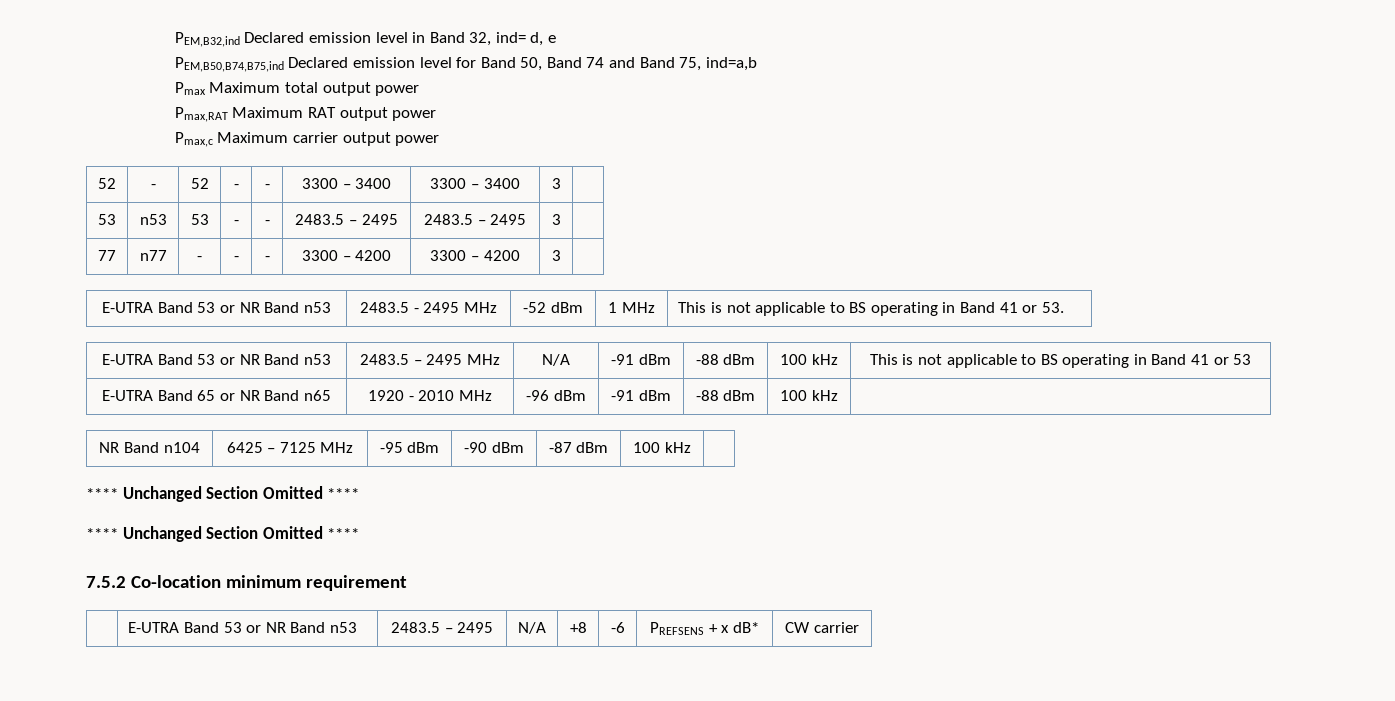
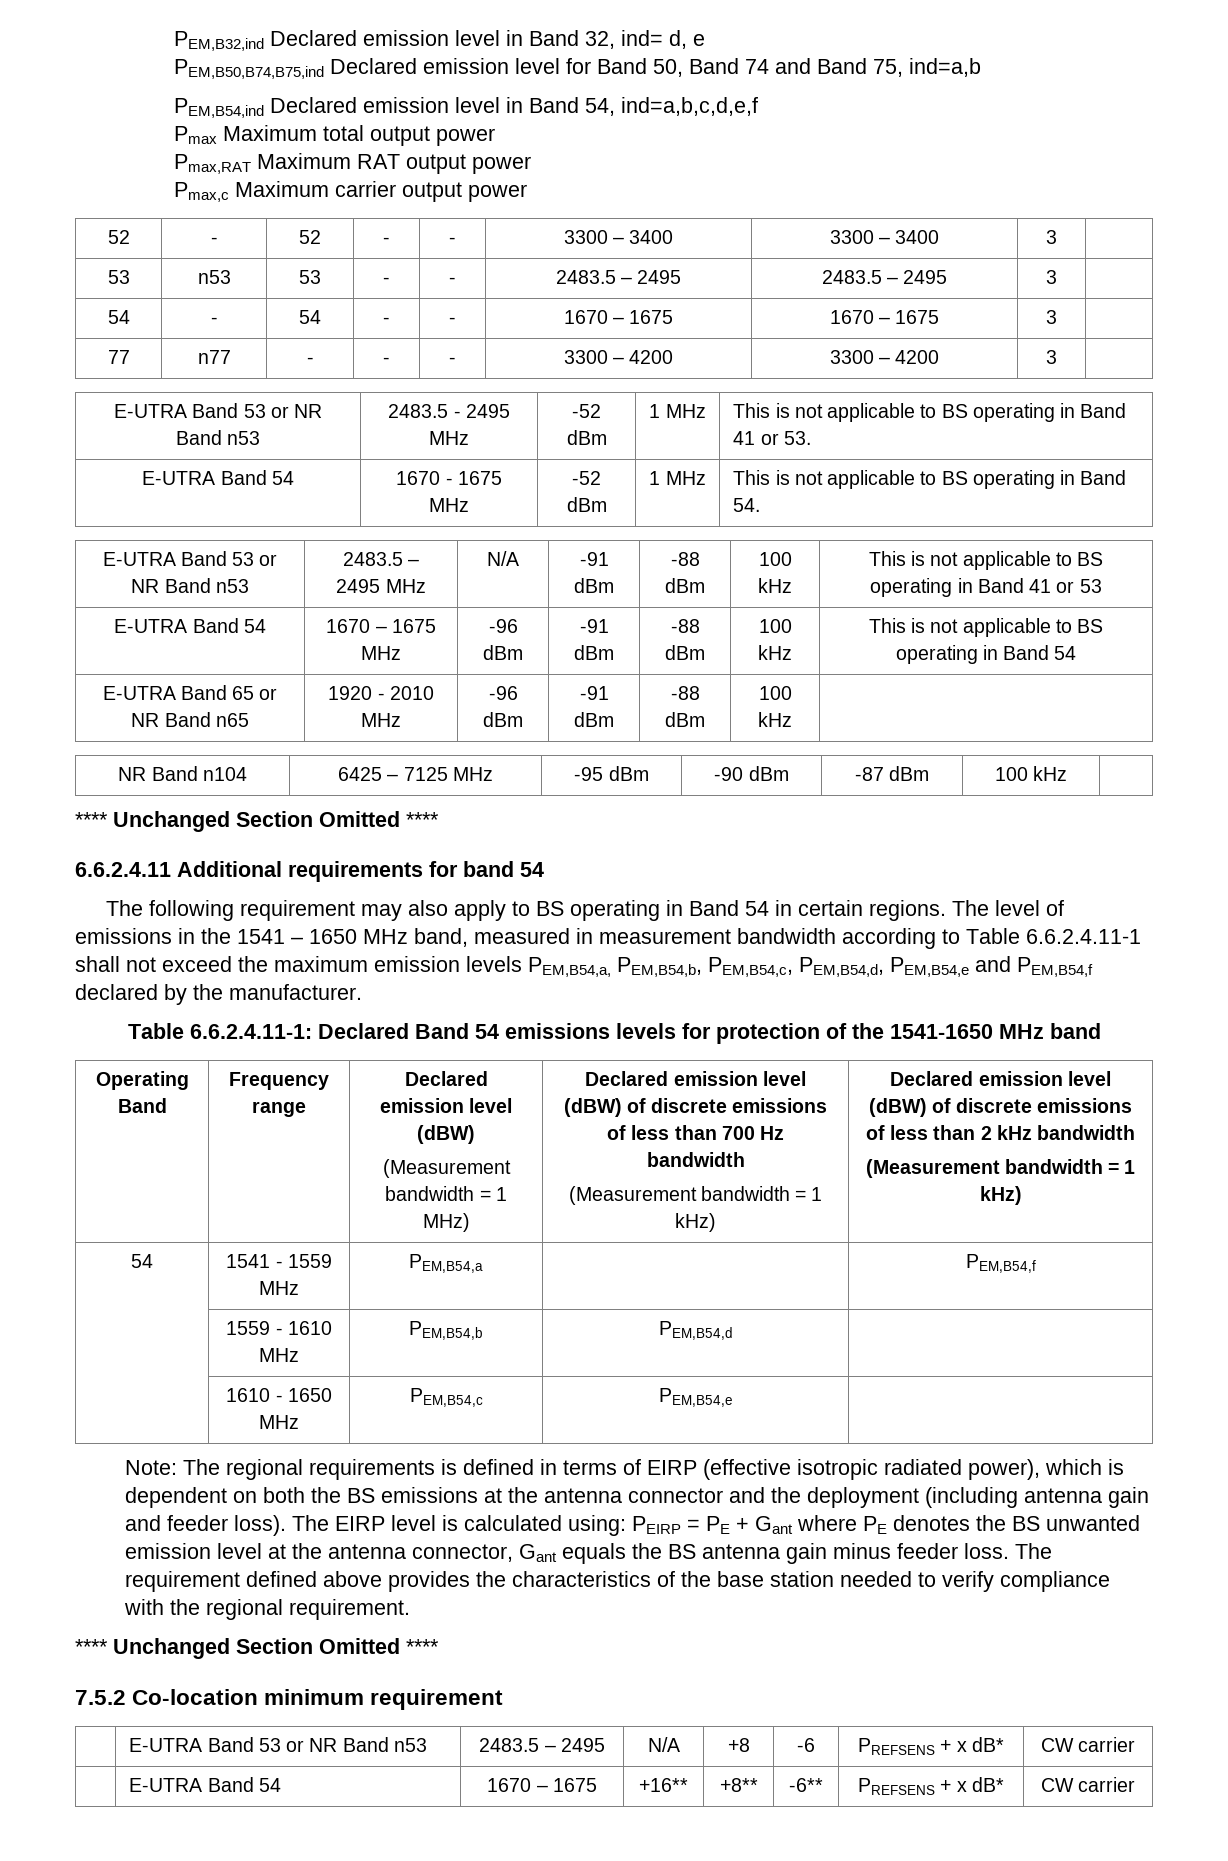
(757, 64) none -> [174,97,759,118] // PEM,B54,ind Declared emission level in Band 54, ind=a,b,c,d,e,f
(561, 219) none -> [107,310,130,324] [210,317,218,324] [299,310,321,324] [382,317,390,324] [448,317,456,324] [563,310,674,324] [829,310,940,324] [1046,310,1057,324] // 54 | - | 54 | - | - | 1670 – 1675 | 1670 – 1675 | 3 |
(1064, 307) none -> [142,470,294,485] [396,471,502,485] [428,498,469,512] [572,471,601,485] [566,497,607,512] [649,471,706,485] [733,470,1127,489] [733,498,761,512] // E-UTRA Band 54 | 1670 - 1675 MHz | -52 dBm | 1 MHz | This is not applicable to BS operating in Band 54.
(1252, 359) none -> [114,618,266,633] [326,619,436,633] [360,646,401,660] [488,619,518,633] [482,645,523,660] [579,619,609,633] [574,645,614,660] [670,619,700,633] [665,645,705,660] [758,619,792,633] [758,645,792,660] [868,618,1104,637] [895,645,1077,664] // E-UTRA Band 54 | 1670 – 1675 MHz | -96 dBm | -91 dBm | -88 dBm | 100 kHz | This is not applicable to BS operating in Band 54
(360, 493) none -> [75,861,544,882] [106,900,1065,921] [75,928,1141,949] [75,956,1093,977] [75,984,362,1005] [127,1023,1101,1044] [95,1071,189,1090] [117,1098,167,1113] [229,1072,329,1090] [252,1101,306,1117] [404,1071,488,1086] [379,1098,513,1113] [416,1125,475,1144] [382,1159,511,1178] [385,1186,507,1201] [422,1213,470,1232] [585,1071,806,1086] [563,1098,828,1117] [606,1125,785,1140] [646,1152,745,1167] [568,1186,823,1205] [675,1213,716,1232] [890,1071,1111,1086] [868,1098,1133,1117] [865,1125,1136,1140] [865,1159,1136,1178] [979,1186,1022,1205] [131,1254,153,1268] [226,1254,332,1268] [259,1281,299,1295] [408,1254,483,1273] [965,1254,1036,1273] [226,1321,332,1335] [259,1348,299,1362] [408,1321,483,1340] [658,1321,733,1340] [226,1388,332,1402] [259,1415,299,1429] [409,1388,483,1407] [658,1388,733,1407] [124,1459,1124,1480] [124,1487,1149,1508] [124,1515,1140,1536] [124,1543,1052,1564] [124,1571,1110,1592] [123,1599,410,1620] // 6.6.2.4.11 Additional requirements for band 54 // The following requirement may also apply to BS operating in Band 54 in certain regions. The level of emissions in the 1541 – 1650 MHz band, measured in measurement bandwidth according to Table 6.6.2.4.11-1 shall not exceed the maximum emission levels PEM,B54,a, PEM,B54,b, PEM,B54,c, PEM,B54,d, PEM,B54,e and PEM,B54,f declared by the manufacturer. // Table 6.6.2.4.11-1: Declared Band 54 emissions levels for protection of the 1541-1650 MHz band // Operating Band | Frequency range | Declared emission level (dBW) // (Measurement bandwidth = 1 MHz) | Declared emission level (dBW) of discrete emissions of less than 700 Hz bandwidth // (Measurement bandwidth = 1 kHz) | Declared emission level (dBW) of discrete emissions of less than 2 kHz bandwidth // (Measurement bandwidth = 1 kHz) // 54 | 1541 - 1559 MHz | PEM,B54,a | | PEM,B54,f // | 1559 - 1610 MHz | PEM,B54,b | PEM,B54,d | // | 1610 - 1650 MHz | PEM,B54,c | PEM,B54,e | // Note: The regional requirements is defined in terms of EIRP (effective isotropic radiated power), which is dependent on both the BS emissions at the antenna connector and the deployment (including antenna gain and feeder loss). The EIRP level is calculated using: PEIRP = PE + Gant where PE denotes the BS unwanted emission level at the antenna connector, Gant equals the BS antenna gain minus feeder loss. The requirement defined above provides the characteristics of the base station needed to verify compliance with the regional requirement.
(859, 627) none -> [129,1777,281,1792] [487,1778,597,1792] [639,1778,688,1792] [719,1778,758,1792] [789,1778,823,1792] [858,1777,1004,1795] [1040,1777,1136,1792] // | E-UTRA Band 54 | 1670 – 1675 | +16** | +8** | -6** | PREFSENS + x dB* | CW carrier

